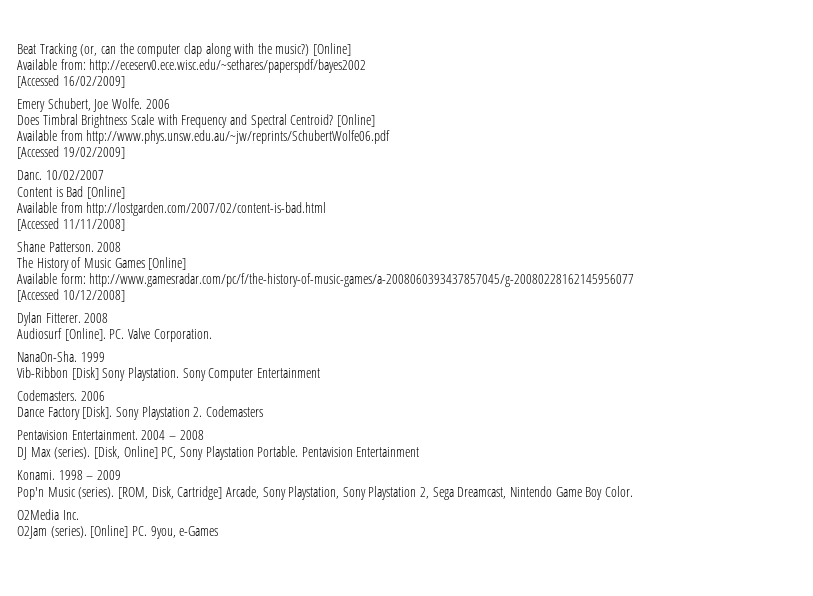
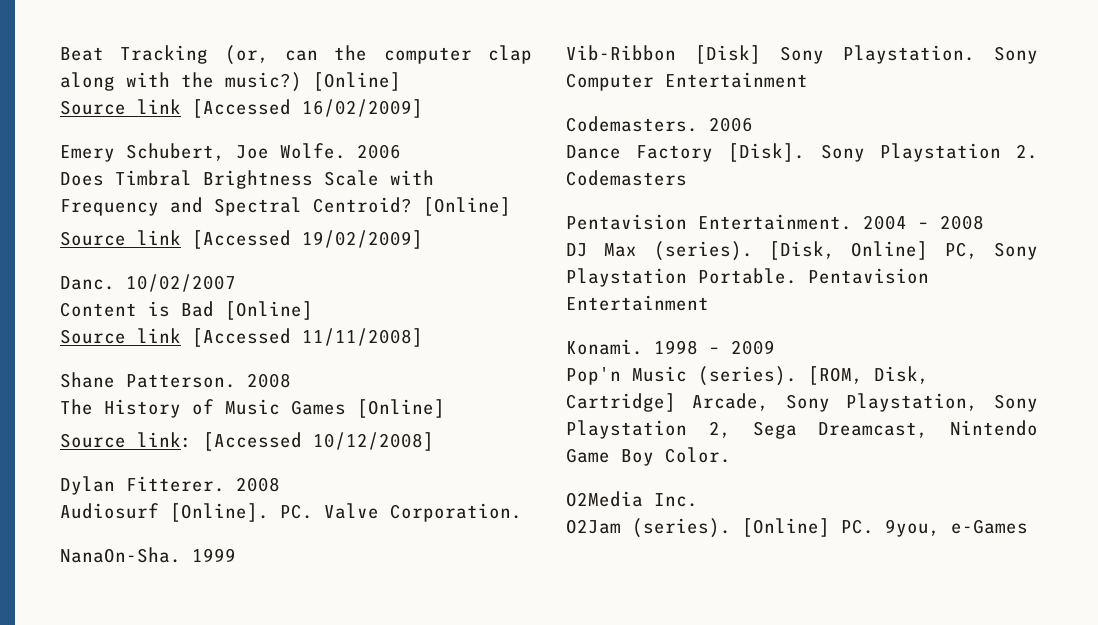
[17,59,367,73] Available from: http://eceserv0.ece.wisc.edu/~sethares/paperspdf/bayes2002 // -> [60,99,181,115] Source link
[17,130,391,144] Available from http://www.phys.unsw.edu.au/~jw/reprints/SchubertWolfe06.pdf // -> [60,230,181,246] Source link
[17,202,327,216] Available from http://lostgarden.com/2007/02/content-is-bad.html // -> [60,328,181,344] Source link
[17,273,635,287] Available form: http://www.gamesradar.com/pc/f/the-history-of-music-games/a-2008060393437857045/g-20080228162145956077 // -> [60,432,192,448] Source link:

